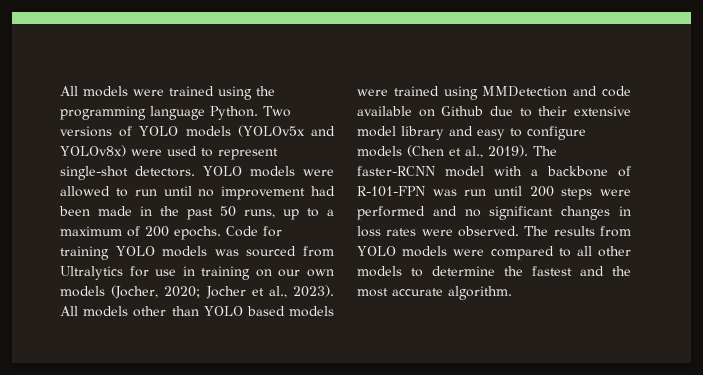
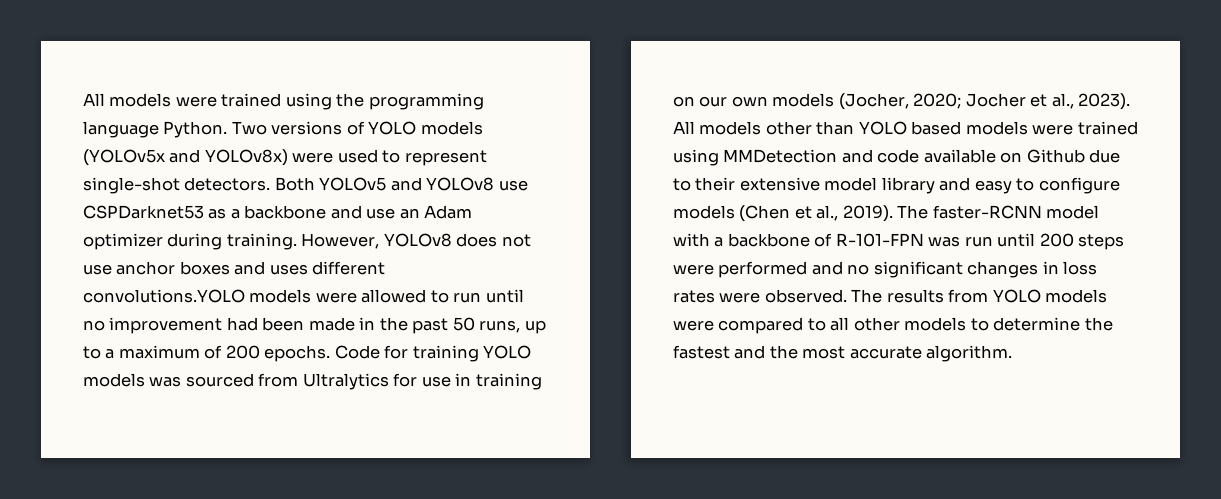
[203,166,243,176] YOLO -> [274,177,528,191] [83,205,473,219] [83,233,531,250] [83,261,386,275] [83,289,245,303] Both YOLOv5 and YOLOv8 use CSPDarknet53 as a backbone and use an Adam optimizer during training. However, YOLOv8 does not use anchor boxes and uses different convolutions.YOLO

